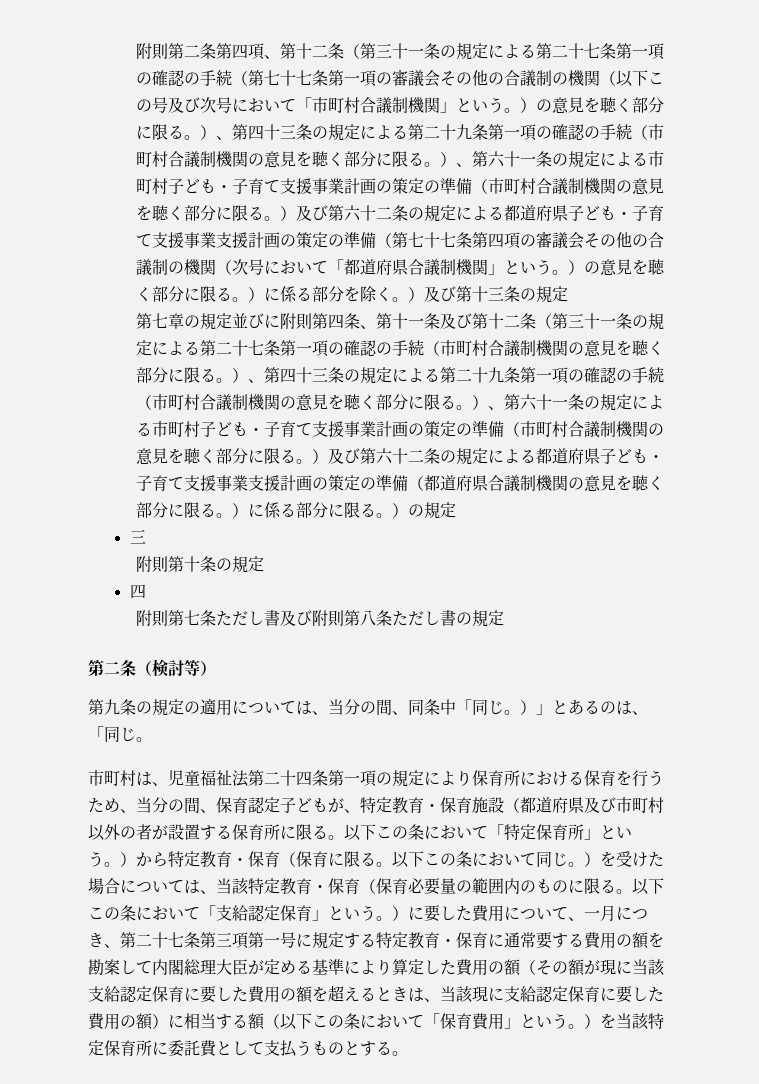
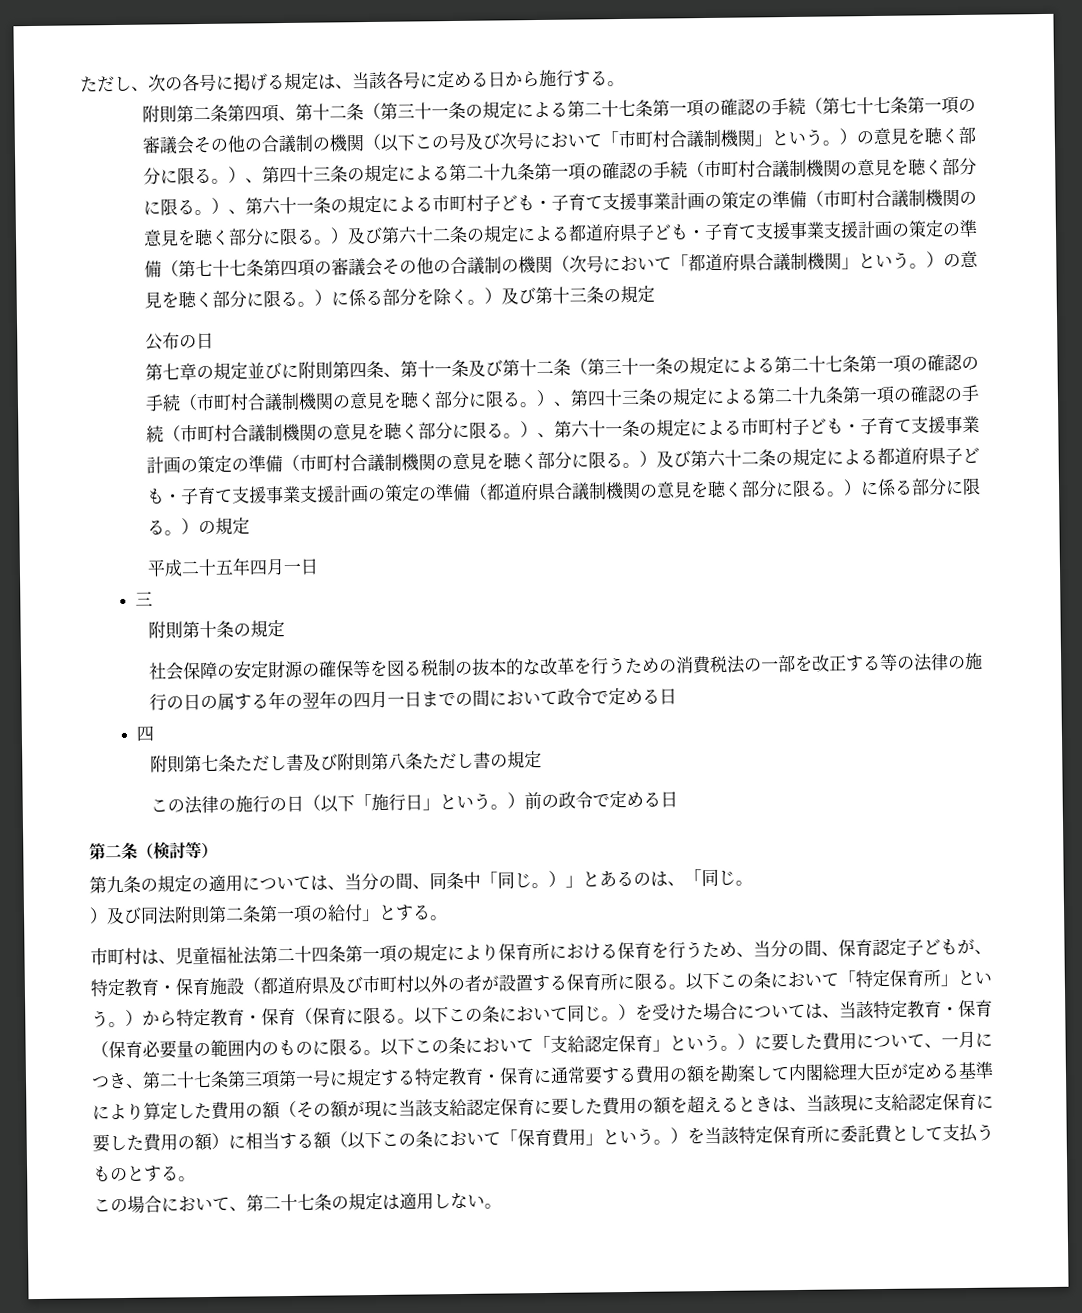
(136, 51) none -> [80,69,625,93] ただし、次の各号に掲げる規定は、当該各号に定める日から施行する。 //
(569, 294) none -> [144,332,214,351] // 公布の日
(457, 510) none -> [146,557,319,577] // 平成二十五年四月一日
(265, 564) none -> [148,652,983,681] [148,688,677,711] // 社会保障の安定財源の確保等を図る税制の抜本的な改革を行うための消費税法の一部を改正する等の法律の施行の日の属する年の翌年の四月一日までの間において政令で定める日
(505, 618) none -> [149,790,678,815] // この法律の施行の日（以下「施行日」という。）前の政令で定める日
(152, 739) none -> [89,904,448,925] // ）及び同法附則第二条第一項の給付」とする。
(408, 1053) none -> [93,1192,502,1213] // この場合において、第二十七条の規定は適用しない。

